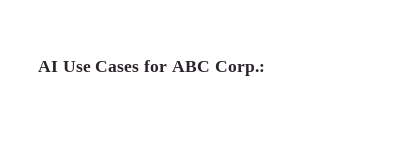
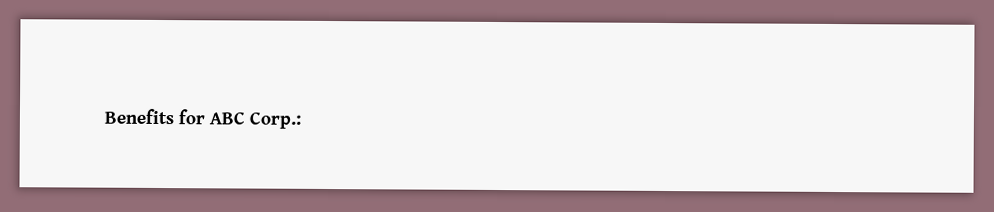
[38,61,140,72] AI Use Cases -> [104,108,174,125] Benefits

